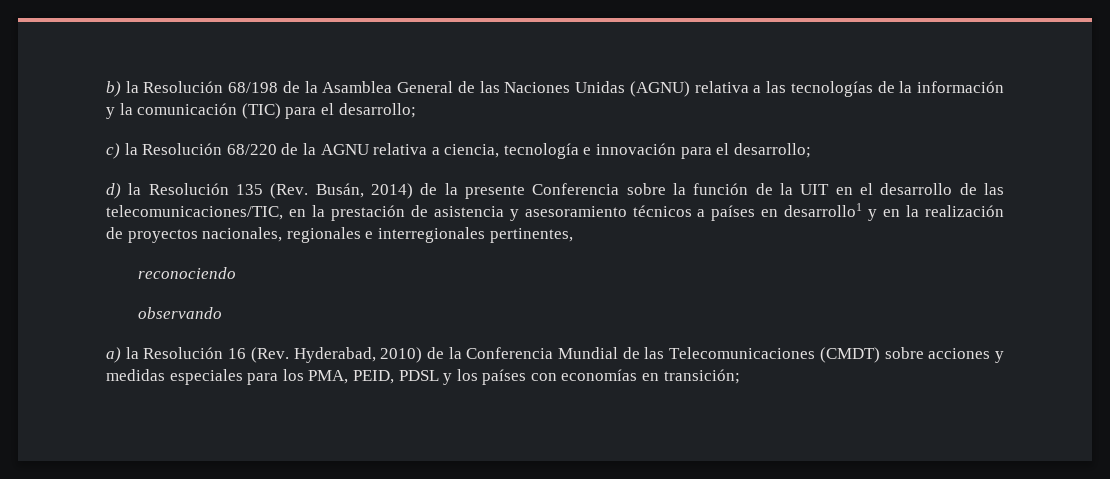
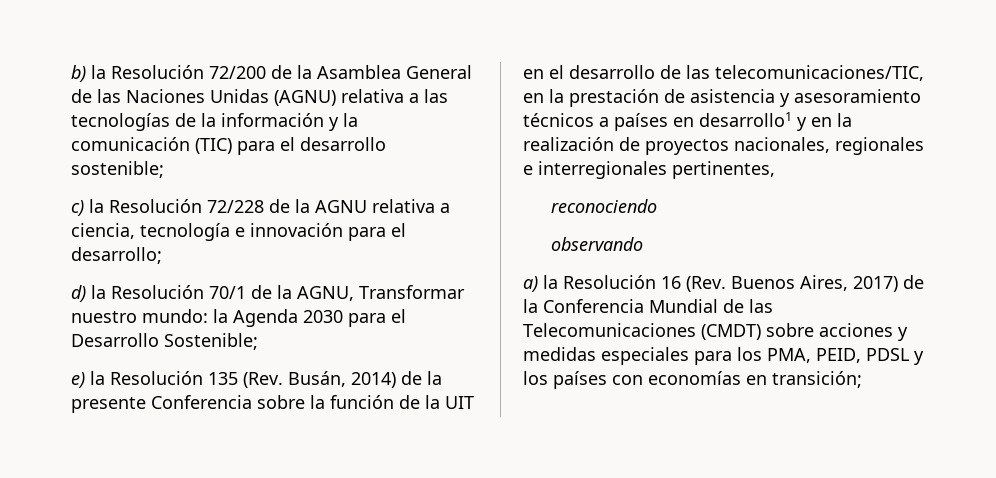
[228,82,279,93] 68/198 -> [209,66,266,79] 72/200
[338,103,416,118] desarrollo; -> [300,137,386,151] [71,161,164,178] desarrollo sostenible;
[226,144,277,155] 68/220 -> [207,200,264,213] 72/228
(229, 189) none -> [209,285,465,301] [71,309,406,327] [71,333,258,350] [71,371,203,388] 70/1 de la AGNU, Transformar nuestro mundo: la Agenda 2030 para el Desarrollo Sostenible; // e) la Resolución
[293,347,423,363] Hyderabad, 2010) -> [731,275,898,292] Buenos Aires, 2017)

